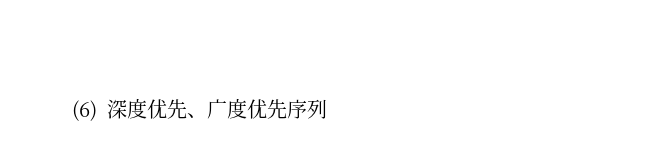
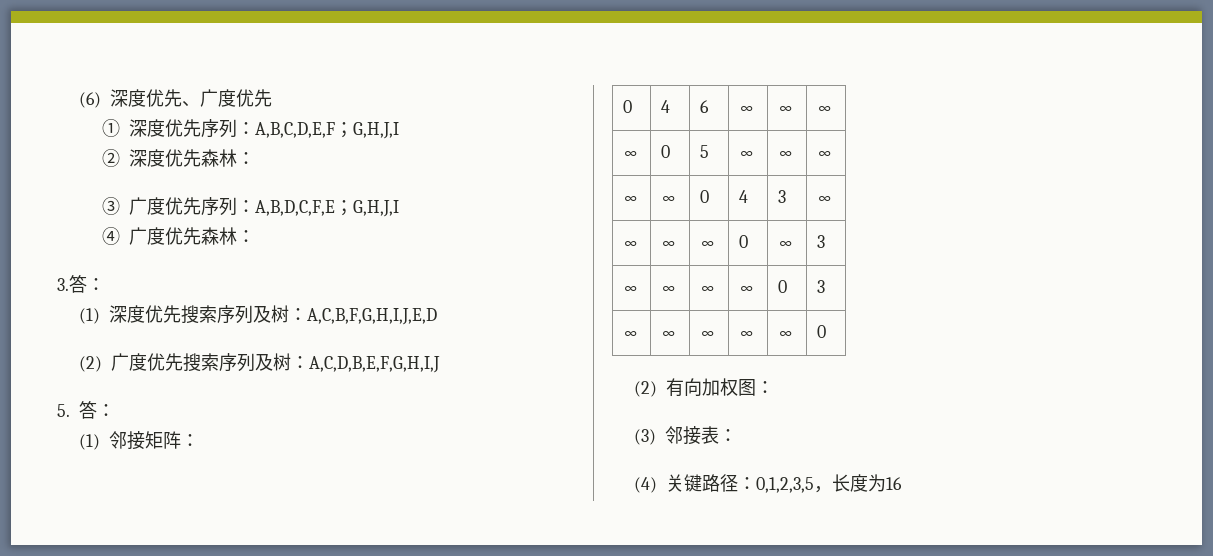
[287,99,328,119] 序列 -> [101,119,399,139] [101,149,255,167] [101,197,399,217] [101,227,255,245] [57,275,105,293] [79,305,438,325] [79,353,441,373] [57,401,116,419] [79,431,200,450] [623,100,633,113] [661,100,671,113] [700,100,710,113] [739,106,755,113] [778,106,794,113] [817,106,833,113] [623,151,639,158] [661,145,671,158] [700,145,710,158] [739,151,755,158] [778,151,794,158] [817,151,833,158] [623,196,639,203] [661,196,677,203] [700,190,710,203] [739,190,749,203] [778,190,787,203] [817,196,833,203] [623,241,639,248] [661,241,677,248] [700,241,716,248] [739,235,749,248] [778,241,794,248] [817,235,826,248] [623,286,639,293] [661,286,677,293] [700,286,716,293] [739,286,755,293] [778,280,788,293] [817,280,826,293] [623,331,639,338] [661,331,677,338] [700,331,716,338] [739,331,755,338] [778,331,794,338] [817,325,827,338] [634,378,775,397] [634,426,738,445] [634,474,903,493] // ①深度优先序列：A,B,C,D,E,F；G,H,J,I // ②深度优先森林： // ③广度优先序列：A,B,D,C,F,E；G,H,J,I // ④广度优先森林： // 3.答： // (1)深度优先搜索序列及树：A,C,B,F,G,H,I,J,E,D // (2)广度优先搜索序列及树：A,C,D,B,E,F,G,H,I,J // 5.答： // (1)邻接矩阵： // 0 | 4 | 6 | ∞ | ∞ | ∞ // ∞ | 0 | 5 | ∞ | ∞ | ∞ // ∞ | ∞ | 0 | 4 | 3 | ∞ // ∞ | ∞ | ∞ | 0 | ∞ | 3 // ∞ | ∞ | ∞ | ∞ | 0 | 3 // ∞ | ∞ | ∞ | ∞ | ∞ | 0 // (2)有向加权图： // (3)邻接表： // (4)关键路径：0,1,2,3,5，长度为16

